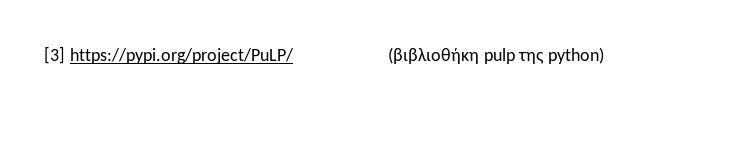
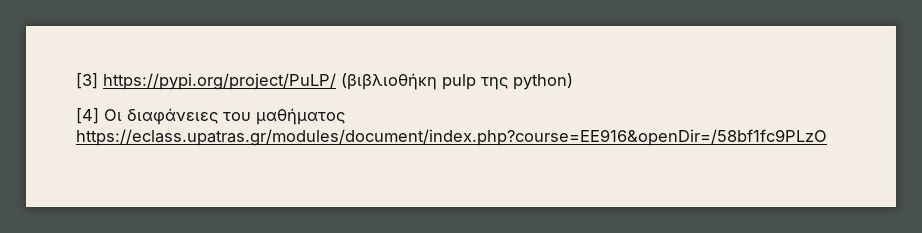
(605, 55) none -> [76,108,345,125] [76,129,827,146] // [4] Οι διαφάνειες του μαθήματος https://eclass.upatras.gr/modules/document/index.php?course=EE916&openDir=/58bf1fc9PLzO

